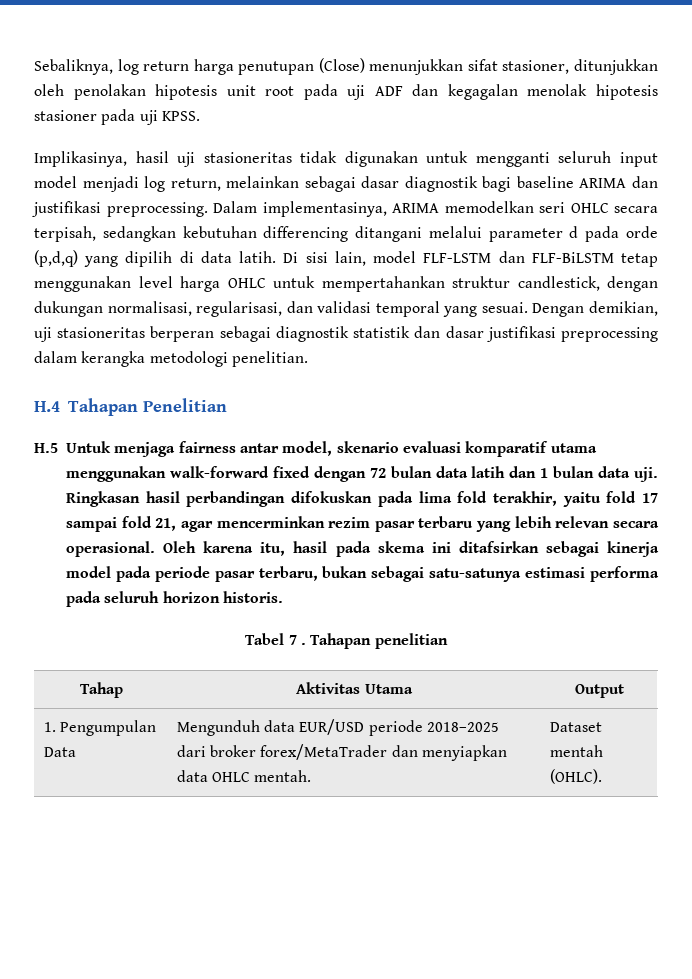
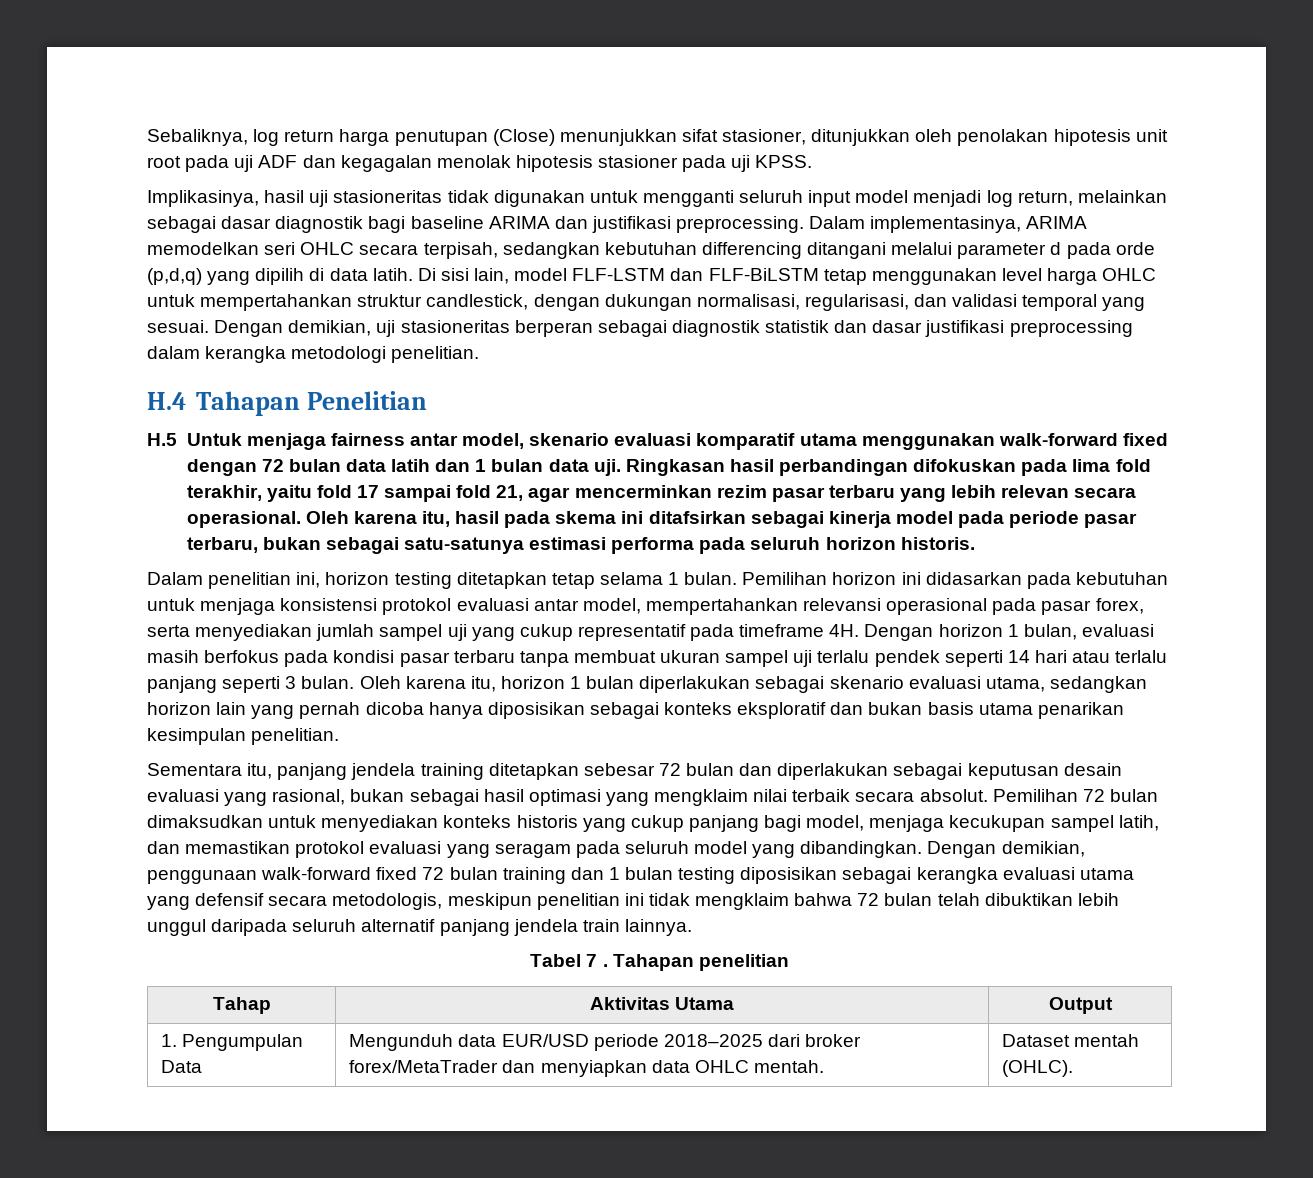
(283, 597) none -> [147,572,1168,589] [147,598,1144,615] [147,624,1154,641] [147,650,1168,667] [147,676,1147,693] [147,702,1124,719] [147,728,340,745] [147,763,1122,780] [147,789,1158,806] [147,815,1159,832] [147,841,1085,858] [147,867,1134,884] [147,893,1119,910] [147,919,692,936] // Dalam penelitian ini, horizon testing ditetapkan tetap selama 1 bulan. Pemilihan horizon ini didasarkan pada kebutuhan untuk menjaga konsistensi protokol evaluasi antar model, mempertahankan relevansi operasional pada pasar forex, serta menyediakan jumlah sampel uji yang cukup representatif pada timeframe 4H. Dengan horizon 1 bulan, evaluasi masih berfokus pada kondisi pasar terbaru tanpa membuat ukuran sampel uji terlalu pendek seperti 14 hari atau terlalu panjang seperti 3 bulan. Oleh karena itu, horizon 1 bulan diperlakukan sebagai skenario evaluasi utama, sedangkan horizon lain yang pernah dicoba hanya diposisikan sebagai konteks eksploratif dan bukan basis utama penarikan kesimpulan penelitian. // Sementara itu, panjang jendela training ditetapkan sebesar 72 bulan dan diperlakukan sebagai keputusan desain evaluasi yang rasional, bukan sebagai hasil optimasi yang mengklaim nilai terbaik secara absolut. Pemilihan 72 bulan dimaksudkan untuk menyediakan konteks historis yang cukup panjang bagi model, menjaga kecukupan sampel latih, dan memastikan protokol evaluasi yang seragam pada seluruh model yang dibandingkan. Dengan demikian, penggunaan walk-forward fixed 72 bulan training dan 1 bulan testing diposisikan sebagai kerangka evaluasi utama yang defensif secara metodologis, meskipun penelitian ini tidak mengklaim bahwa 72 bulan telah dibuktikan lebih unggul daripada seluruh alternatif panjang jendela train lainnya.

